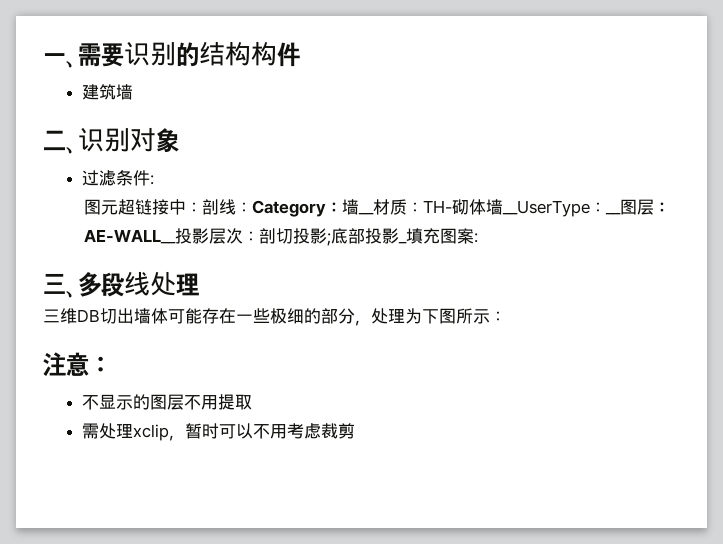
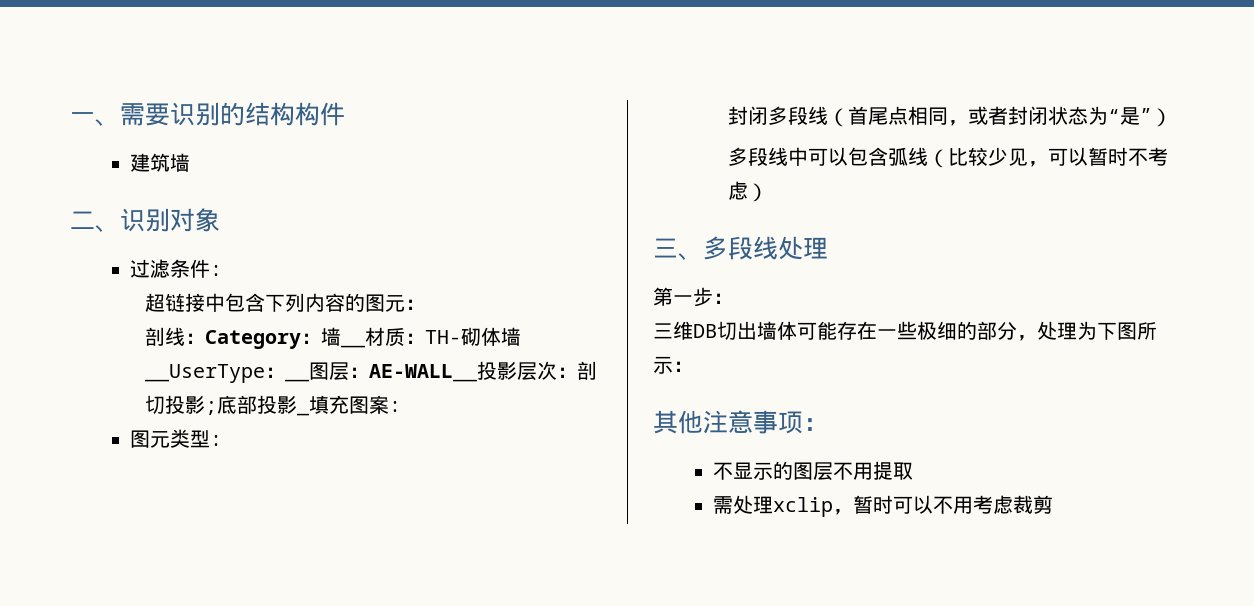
[83,199,118,215] 图元 -> (222, 270) none
[185,202,202,213] ： -> [225,293,426,312] 包含下列内容的图元： //
(478, 238) none -> [129,429,222,448] [728,106,1173,127] [728,147,1169,168] [728,181,769,202] // 图元类型: // 封闭多段线（首尾点相同，或者封闭状态为“是”） // 多段线中可以包含弧线（比较少见，可以暂时不考虑）
(199, 284) none -> [653,287,733,307] // 第一步：
[43,352,89,377] 注意 -> [653,410,803,434] 其他注意事项

